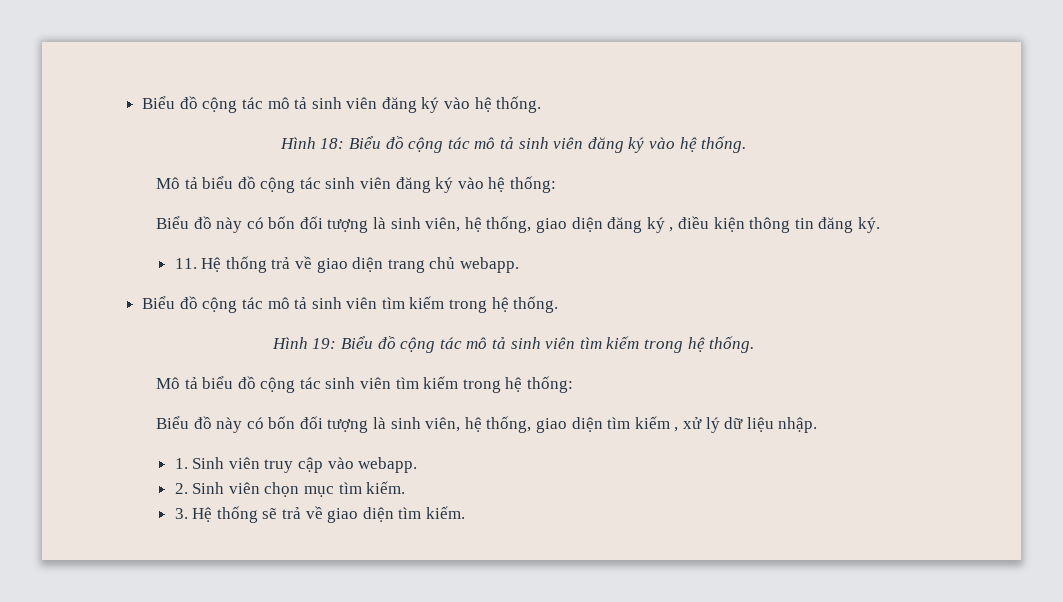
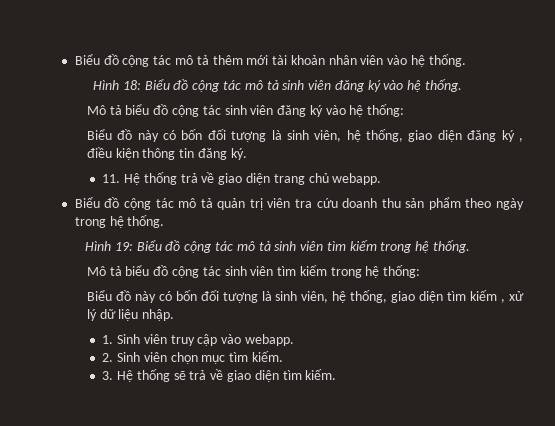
[142,96,440,113] Biểu đồ cộng tác mô tả sinh viên đăng ký -> [74,54,384,67] Biểu đồ cộng tác mô tả thêm mới tài khoản nhân viên
[311,296,445,309] sinh viên tìm kiếm -> [217,197,524,210] quản trị viên tra cứu doanh thu sản phẩm theo ngày

